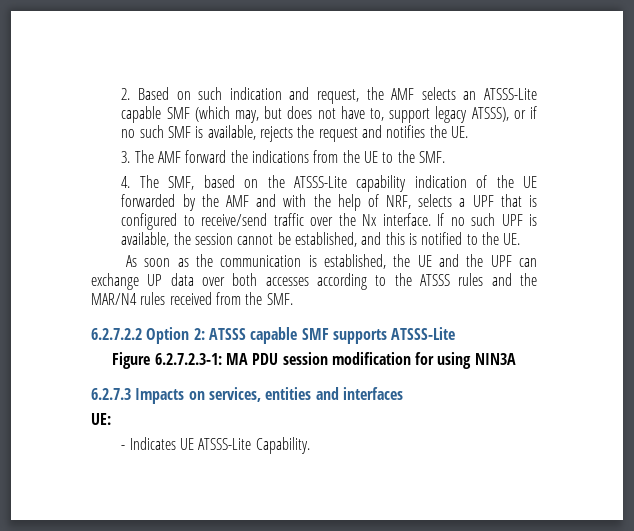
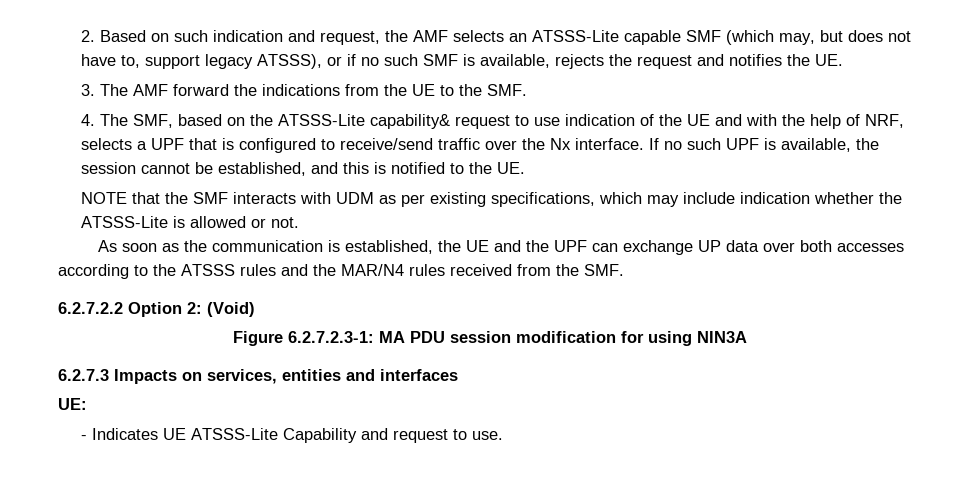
[356,175,537,192] [121,194,249,211] capability indication of the UE forwarded by the AMF -> [370,114,711,129] capability& request to use indication of the UE
(521, 239) none -> [81,192,903,207] [81,216,300,228] // NOTE that the SMF interacts with UDM as per existing specifications, which may include indication whether the ATSSS-Lite is allowed or not.
[208,327,456,344] ATSSS capable SMF supports ATSSS-Lite -> [207,302,255,317] (Void)
[255,437,310,454] Capability. -> [283,428,504,443] Capability and request to use.

